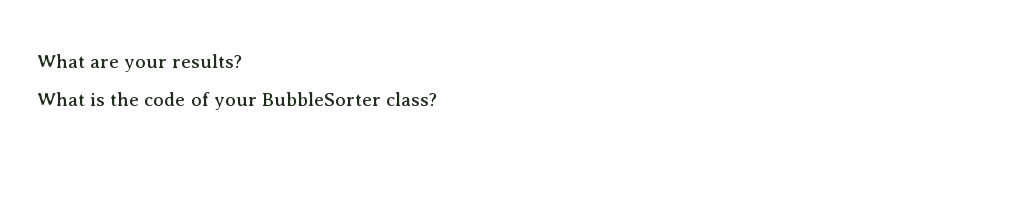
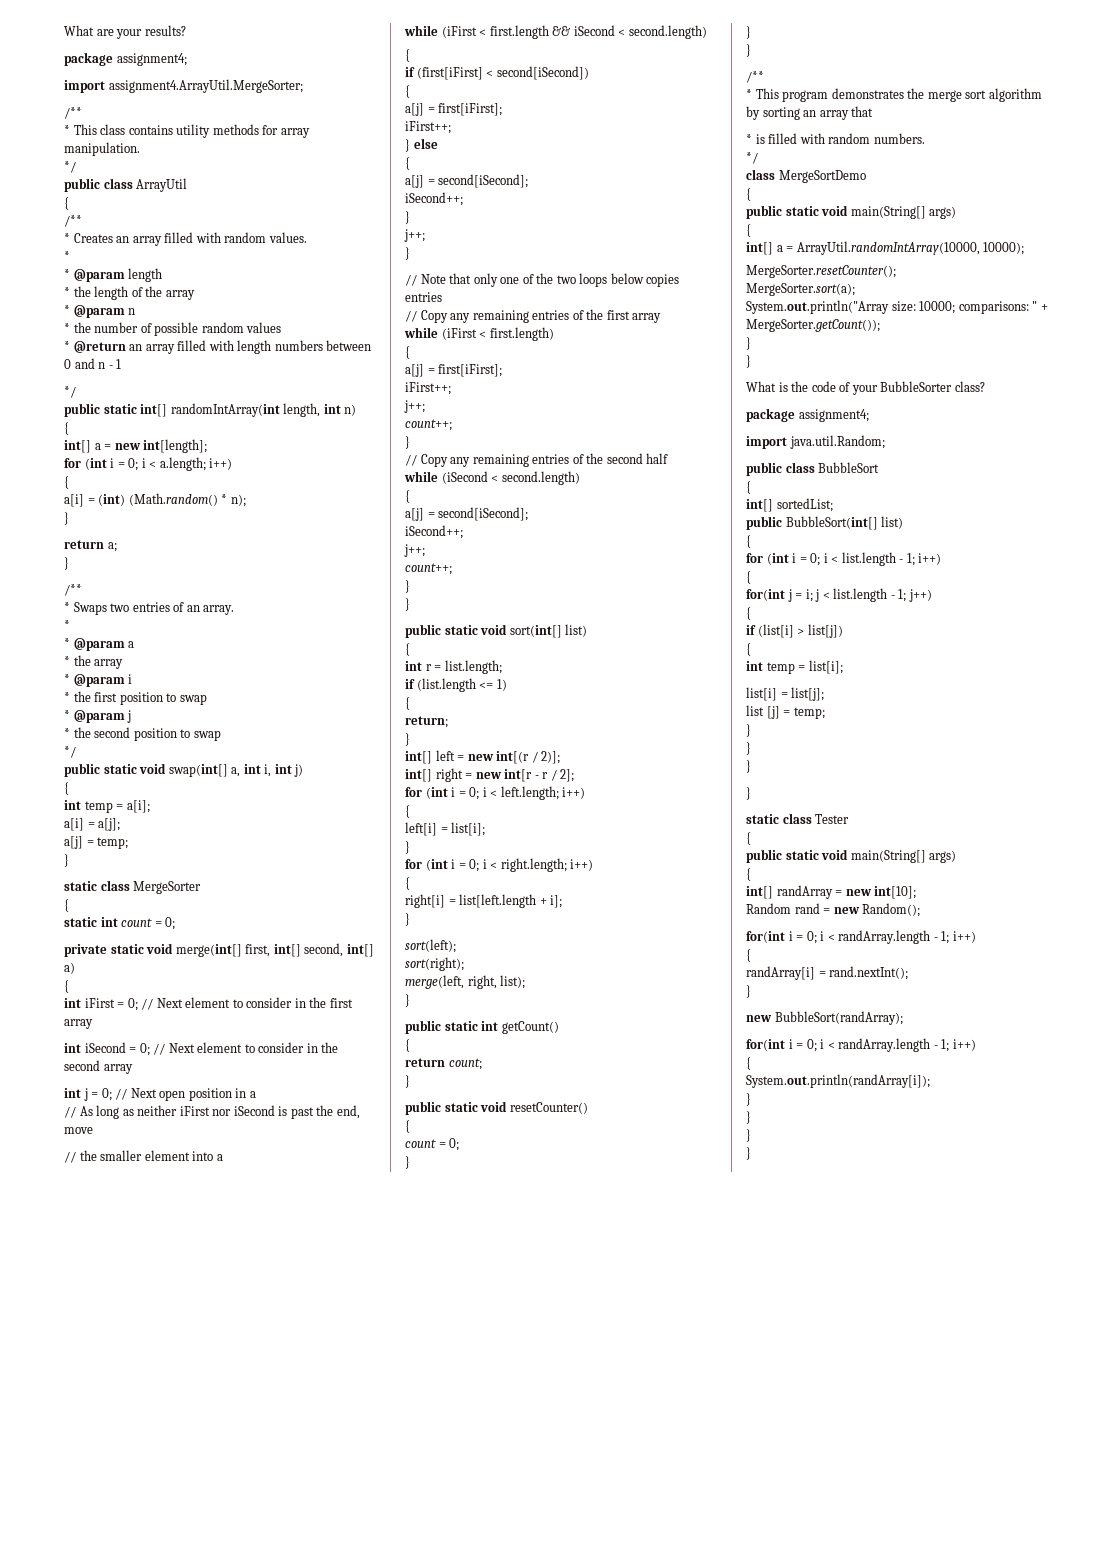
(243, 61) none -> [64,52,187,66] [64,79,303,93] [64,107,82,119] [64,124,310,138] [64,142,140,156] [64,161,76,173] [64,178,188,192] [64,197,69,210] [64,215,82,227] [64,232,307,246] [64,251,70,261] [64,268,163,282] [64,286,195,300] [64,305,136,318] [64,322,282,336] [64,340,372,354] [64,358,122,369] [64,386,76,398] [64,403,357,417] [64,422,69,435] [64,439,208,453] [64,457,233,471] [64,476,69,489] [64,493,246,507] [64,512,69,525] [64,540,117,552] [64,557,69,570] [64,584,82,596] [64,602,235,615] [64,620,70,630] [64,638,135,651] [64,655,124,669] [64,674,133,687] [64,691,207,705] [64,710,132,723] [64,727,221,741] [64,746,76,758] [64,763,304,777] [64,782,69,795] [64,800,150,813] [64,818,121,831] [64,836,129,849] [64,854,69,867] [64,880,202,894] [64,899,69,912] [64,917,176,930] [64,943,374,957] [64,962,75,974] [64,980,69,993] [64,997,353,1011] [64,1019,93,1029] [64,1042,339,1056] [64,1060,133,1074] [64,1088,256,1101] [64,1105,360,1119] [64,1127,93,1134] [64,1150,223,1163] [404,25,707,39] [405,49,410,62] [405,66,589,80] [405,85,410,98] [405,103,503,116] [405,121,451,134] [405,138,438,152] [405,157,410,170] [405,174,529,188] [405,192,463,206] [405,211,410,224] [404,229,425,242] [405,247,410,260] [405,273,680,287] [405,292,442,302] [405,309,662,323] [404,327,554,341] [405,346,410,359] [405,364,503,377] [405,382,451,395] [404,400,425,413] [405,419,452,431] [405,436,410,449] [405,453,669,467] [404,471,580,485] [405,490,410,503] [405,507,529,521] [405,525,463,539] [404,544,425,557] [405,563,452,575] [405,580,410,593] [405,598,410,611] [405,624,588,638] [405,643,410,656] [405,660,502,674] [405,678,507,692] [405,697,410,710] [405,716,448,728] [405,733,410,746] [405,750,561,764] [405,768,575,782] [405,786,586,800] [405,805,410,818] [405,822,486,836] [405,841,410,854] [405,858,594,872] [405,877,410,890] [405,894,563,908] [405,913,410,926] [405,939,456,953] [405,957,464,971] [405,975,526,989] [405,994,410,1007] [405,1020,559,1034] [405,1039,410,1052] [405,1058,482,1070] [405,1075,410,1088] [405,1101,588,1115] [405,1120,410,1133] [405,1138,460,1151] [405,1156,410,1169] [746,26,751,39] [746,44,751,57] [746,71,764,83] [746,88,1042,102] [746,106,874,120] [746,133,925,144] [746,152,758,164] [746,169,866,183] [746,188,751,201] [746,205,957,219] [746,224,751,237] [746,241,1025,255] [746,265,896,278] [746,283,855,296] [746,300,1048,314] [746,319,880,332] [746,337,751,350] [746,355,751,368] // package assignment4; // import assignment4.ArrayUtil.MergeSorter; // /** // * This class contains utility methods for array manipulation. // */ // public class ArrayUtil // { // /** // * Creates an array filled with random values. // * // * @param length // * the length of the array // * @param n // * the number of possible random values // * @return an array filled with length numbers between 0 and n - 1 // */ // public static int[] randomIntArray(int length, int n) // { // int[] a = new int[length]; // for (int i = 0; i < a.length; i++) // { // a[i] = (int) (Math.random() * n); // } // return a; // } // /** // * Swaps two entries of an array. // * // * @param a // * the array // * @param i // * the first position to swap // * @param j // * the second position to swap // */ // public static void swap(int[] a, int i, int j) // { // int temp = a[i]; // a[i] = a[j]; // a[j] = temp; // } // static class MergeSorter // { // static int count = 0; // private static void merge(int[] first, int[] second, int[] a) // { // int iFirst = 0; // Next element to consider in the first array // int iSecond = 0; // Next element to consider in the second array // int j = 0; // Next open position in a // // As long as neither iFirst nor iSecond is past the end, move // // the smaller element into a // while (iFirst < first.length && iSecond < second.length) // { // if (first[iFirst] < second[iSecond]) // { // a[j] = first[iFirst]; // iFirst++; // } else // { // a[j] = second[iSecond]; // iSecond++; // } // j++; // } // // Note that only one of the two loops below copies entries // // Copy any remaining entries of the first array // while (iFirst < first.length) // { // a[j] = first[iFirst]; // iFirst++; // j++; // count++; // } // // Copy any remaining entries of the second half // while (iSecond < second.length) // { // a[j] = second[iSecond]; // iSecond++; // j++; // count++; // } // } // public static void sort(int[] list) // { // int r = list.length; // if (list.length <= 1) // { // return; // } // int[] left = new int[(r / 2)]; // int[] right = new int[r - r / 2]; // for (int i = 0; i < left.length; i++) // { // left[i] = list[i]; // } // for (int i = 0; i < right.length; i++) // { // right[i] = list[left.length + i]; // } // sort(left); // sort(right); // merge(left, right, list); // } // public static int getCount() // { // return count; // } // public static void resetCounter() // { // count = 0; // } // } // } // /** // * This program demonstrates the merge sort algorithm by sorting an array that // * is filled with random numbers. // */ // class MergeSortDemo // { // public static void main(String[] args) // { // int[] a = ArrayUtil.randomIntArray(10000, 10000); // MergeSorter.resetCounter(); // MergeSorter.sort(a); // System.out.println("Array size: 10000; comparisons: " + MergeSorter.getCount()); // } // }
(437, 99) none -> [746,408,869,422] [746,435,885,449] [746,462,880,476] [746,481,751,494] [746,498,833,512] [746,516,904,530] [746,535,751,548] [746,552,942,566] [746,571,751,584] [746,588,932,602] [746,607,751,620] [746,624,843,638] [746,643,751,656] [746,660,843,674] [746,687,825,701] [746,705,825,719] [746,724,751,737] [746,742,751,755] [746,760,751,773] [746,787,751,800] [746,813,850,824] [746,832,751,845] [746,849,957,863] [746,868,751,881] [746,885,917,899] [746,903,921,917] [746,930,976,944] [746,949,751,962] [746,966,909,980] [746,985,751,998] [746,1011,903,1025] [746,1038,976,1052] [746,1057,751,1070] [746,1074,930,1088] [746,1093,751,1106] [746,1111,751,1124] [746,1129,751,1142] [746,1147,751,1160] // package assignment4; // import java.util.Random; // public class BubbleSort // { // int[] sortedList; // public BubbleSort(int[] list) // { // for (int i = 0; i < list.length - 1; i++) // { // for(int j = i; j < list.length - 1; j++) // { // if (list[i] > list[j]) // { // int temp = list[i]; // list[i] = list[j]; // list [j] = temp; // } // } // } // } // static class Tester // { // public static void main(String[] args) // { // int[] randArray = new int[10]; // Random rand = new Random(); // for(int i = 0; i < randArray.length - 1; i++) // { // randArray[i] = rand.nextInt(); // } // new BubbleSort(randArray); // for(int i = 0; i < randArray.length - 1; i++) // { // System.out.println(randArray[i]); // } // } // } // }

